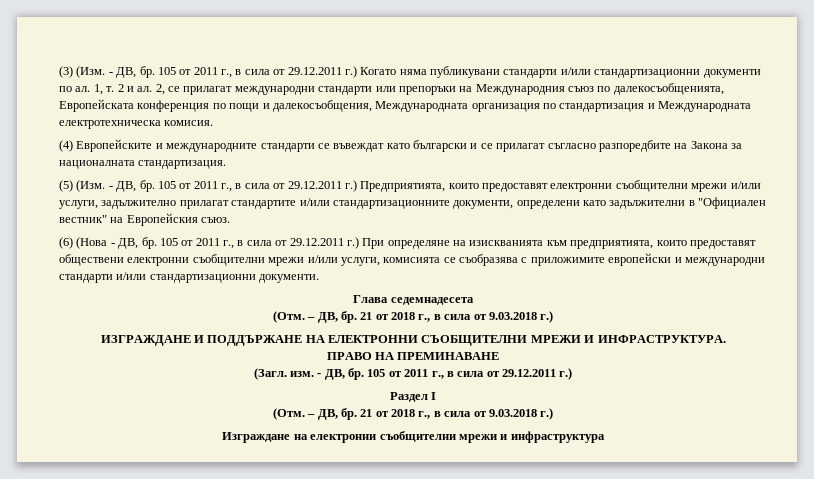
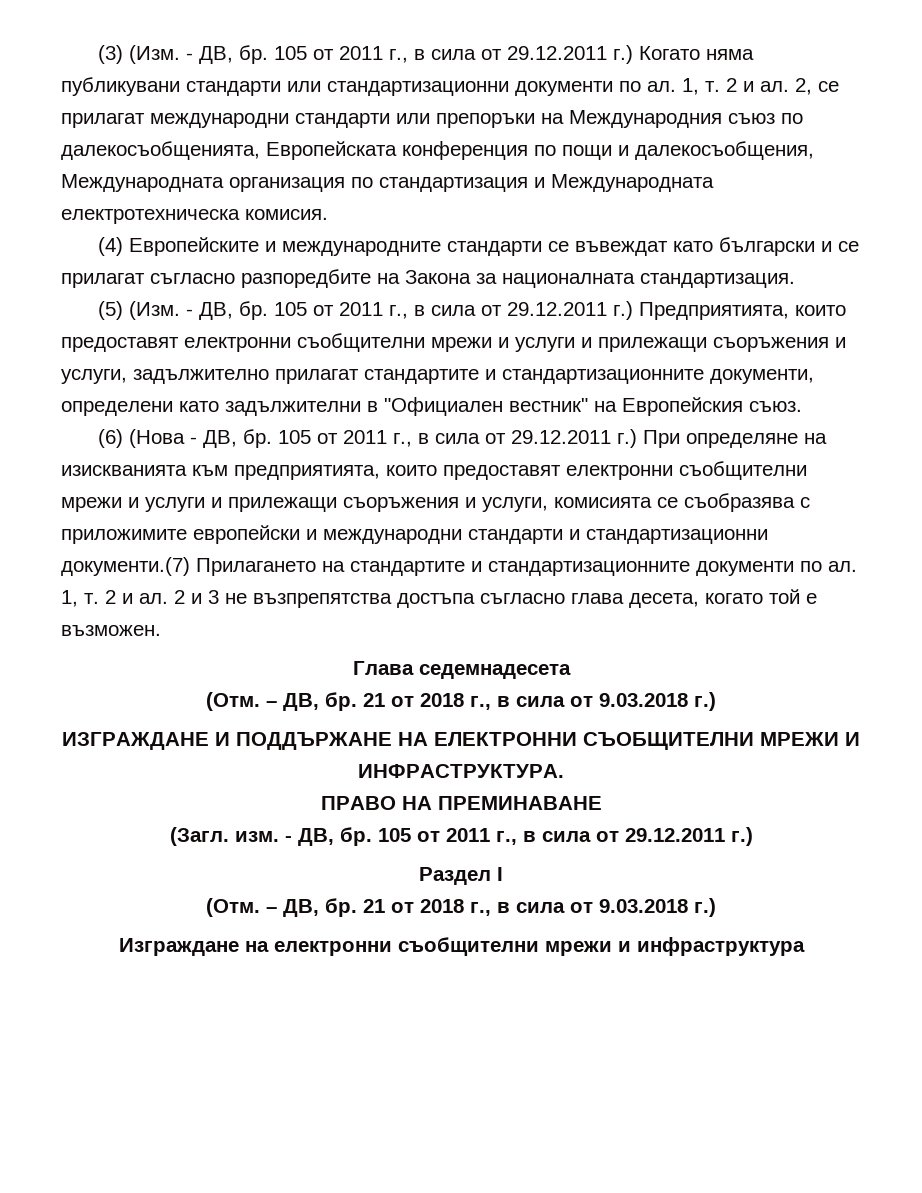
[560,67,591,75] и/или -> [287,81,321,92] или
[730,181,761,189] и/или -> [498,337,846,352] и услуги и прилежащи съоръжения и
[299,198,330,206] и/или -> [485,369,496,380] и
[59,254,338,266] обществени електронни съобщителни мрежи и/или -> [566,461,807,480] [61,497,476,512] електронни съобщителни мрежи и услуги и прилежащи съоръжения и
[116,272,320,283] и/или стандартизационни документи. -> [569,529,768,544] [61,557,857,576] [61,589,817,608] [61,625,161,636] и стандартизационни документи.(7) Прилагането на стандартите и стандартизационните документи по ал. 1, т. 2 и ал. 2 и 3 не възпрепятства достъпа съгласно глава десета, когато той е възможен.

